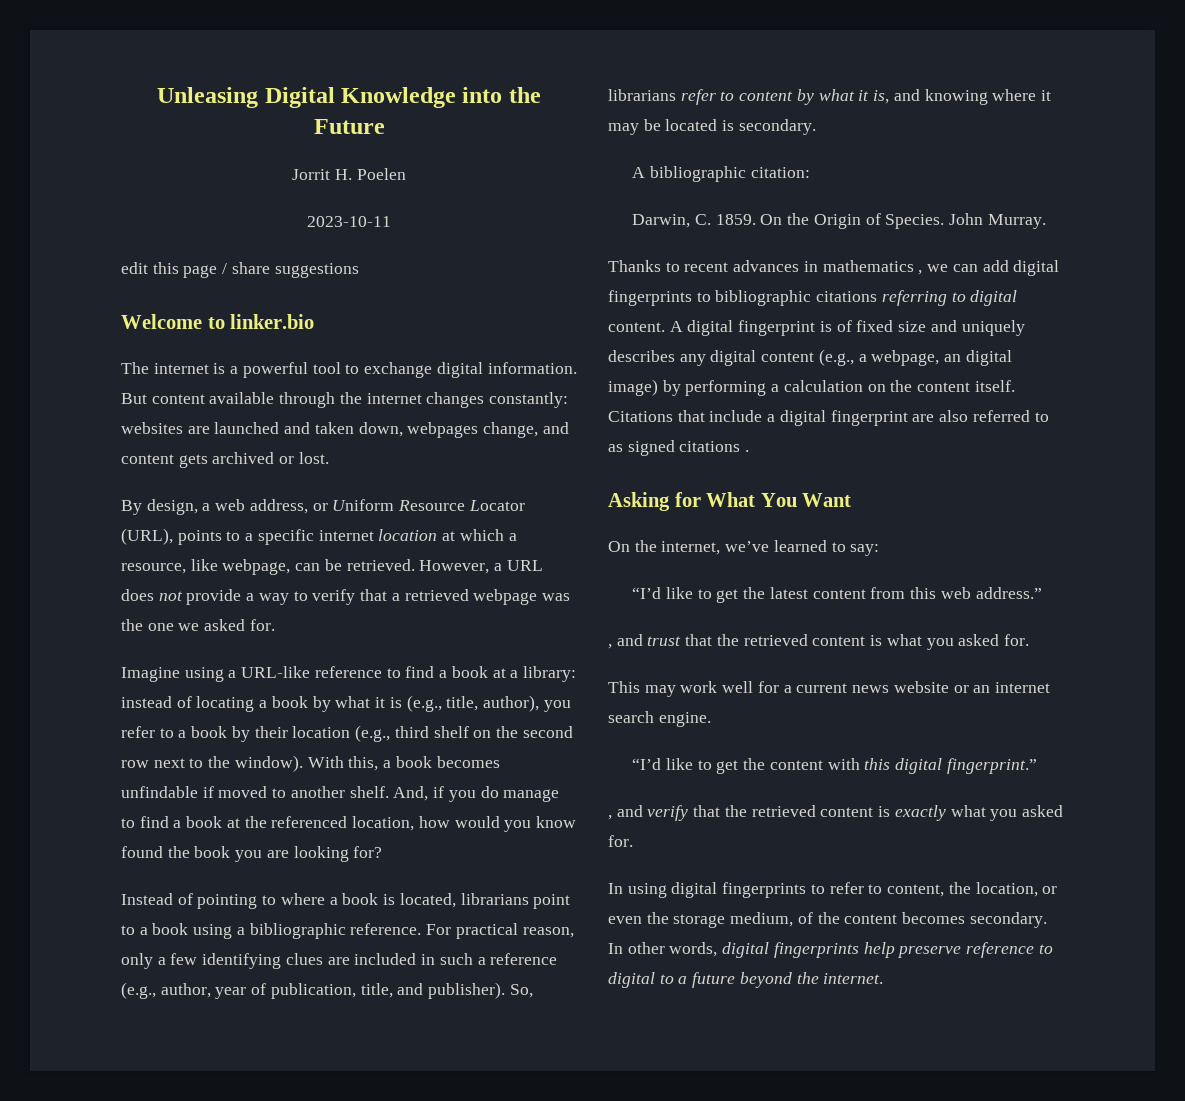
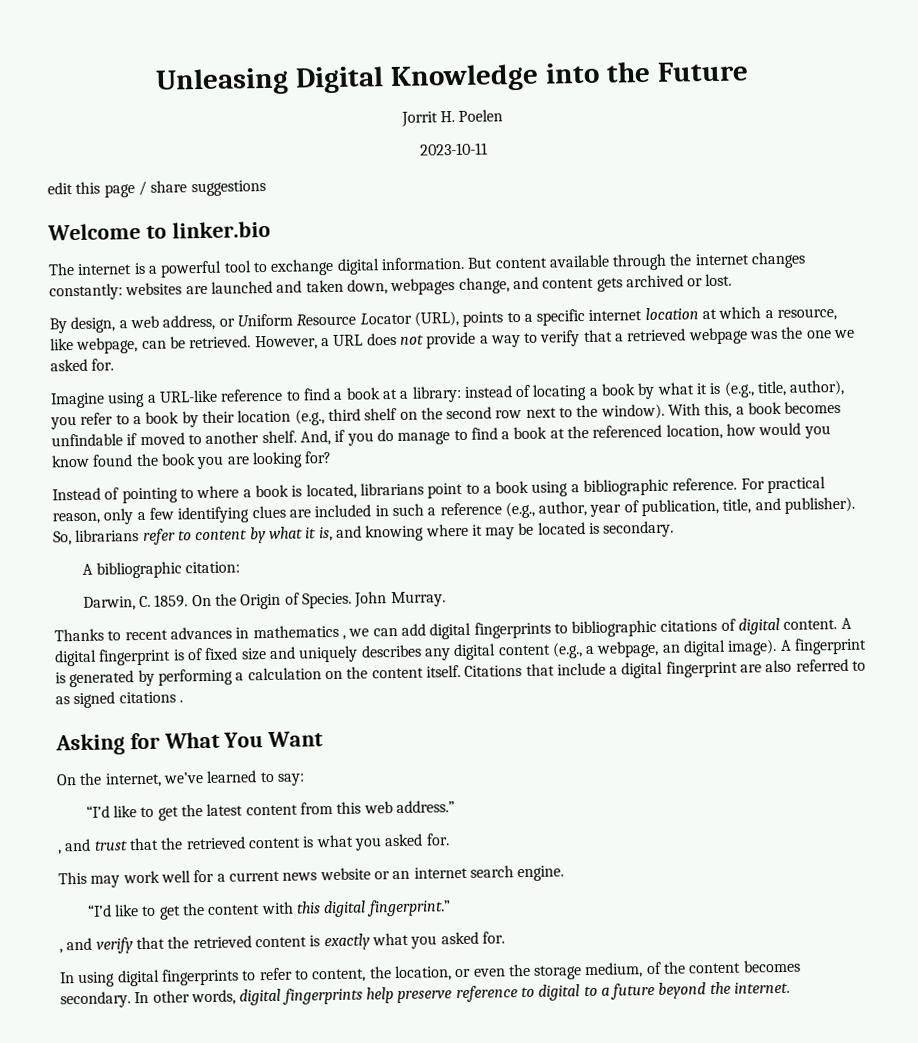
[881,290,966,306] referring to -> [720,618,736,631] of
[608,379,658,396] image) -> [727,637,868,656] [55,670,135,688] image). A fingerprint is generated

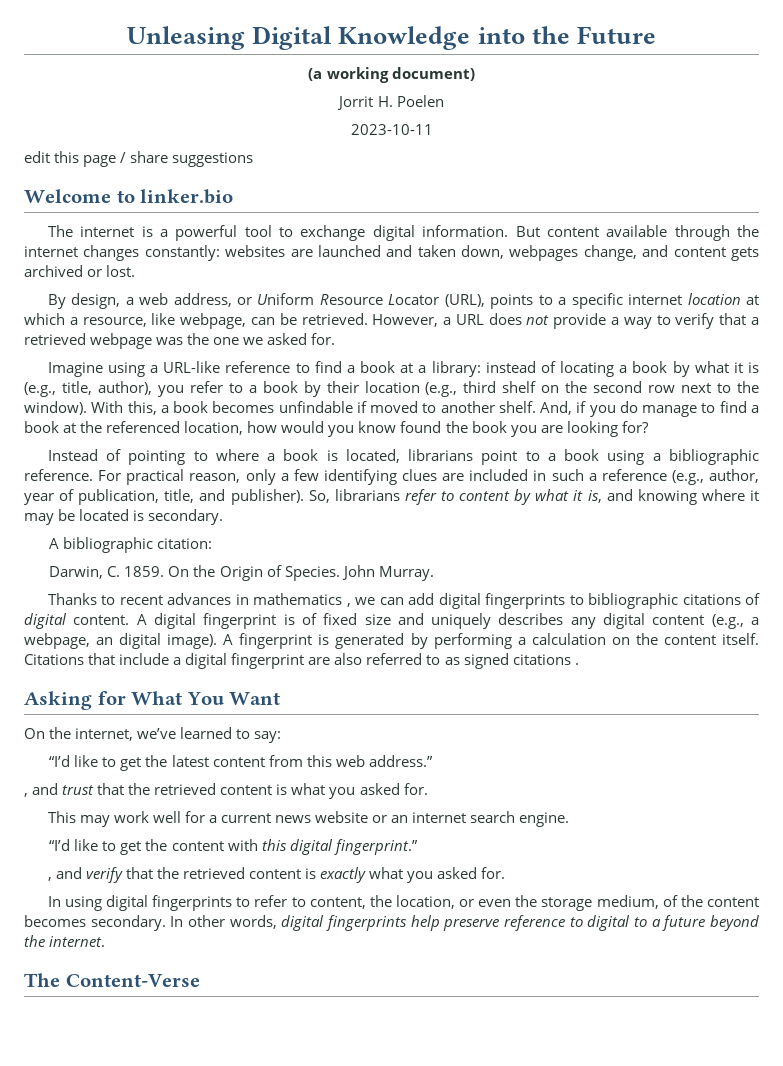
(749, 71) none -> [308,67,475,83] // (a working document)
(791, 987) none -> [24,973,200,987] // The Content-Verse

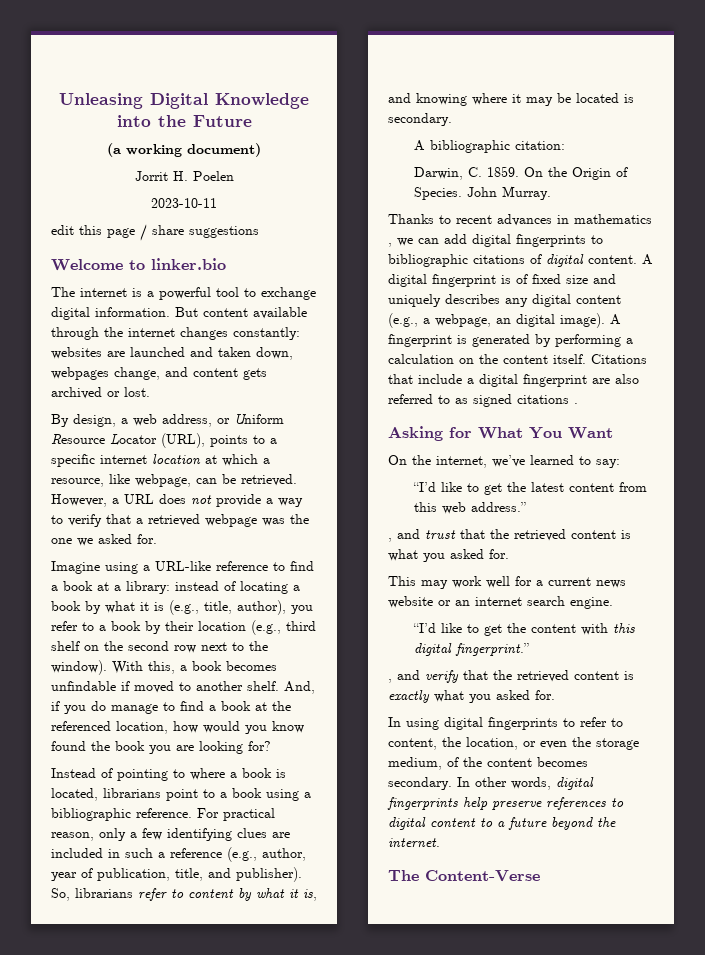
[504,915,565,931] reference -> [546,797,606,810] references
(631, 923) none -> [430,818,476,828] content

